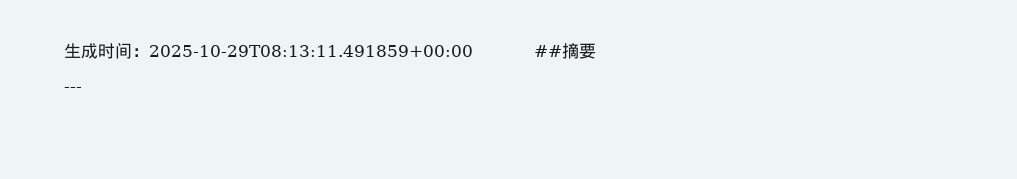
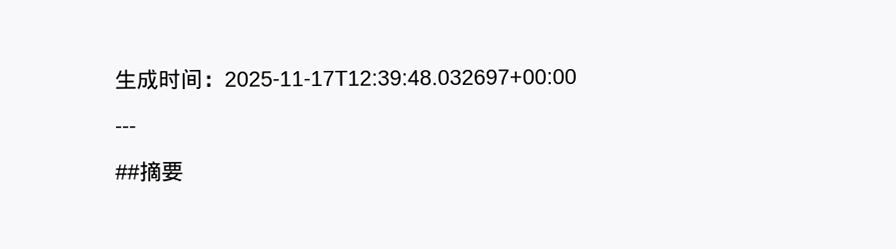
[149,45,473,57] 2025-10-29T08:13:11.491859+00:00 -> [224,68,577,87] 2025-11-17T12:39:48.032697+00:00

